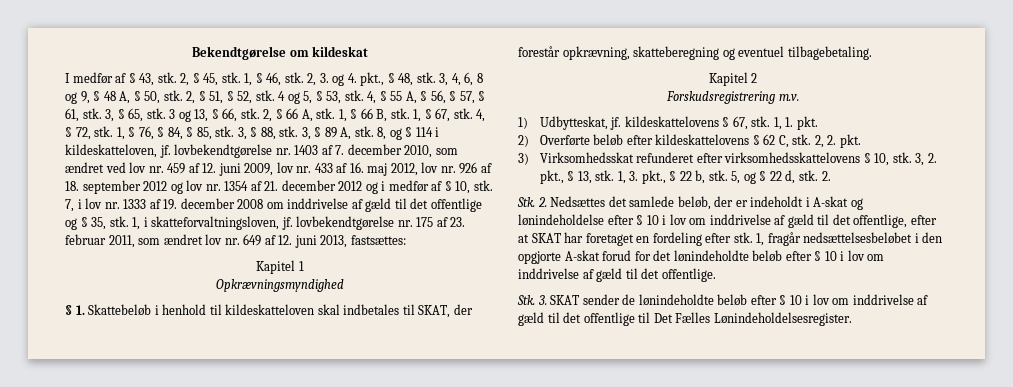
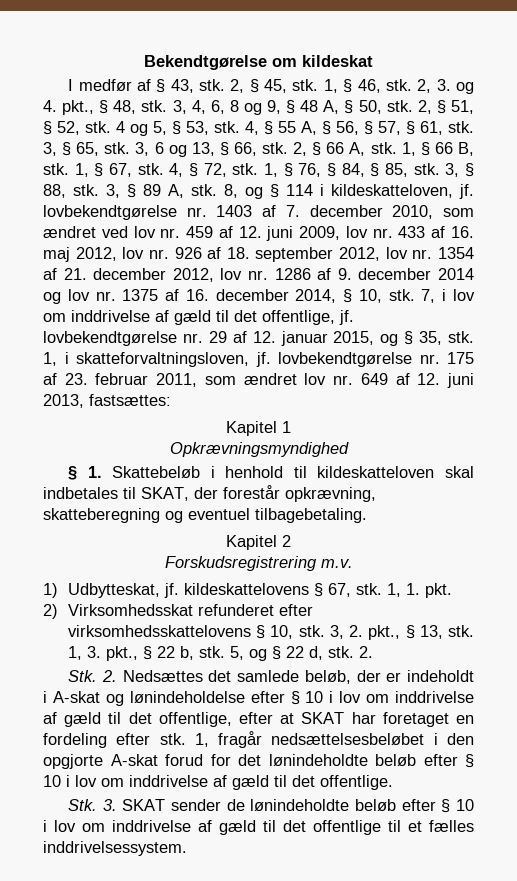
[169,109,176,119] 3 -> [135,142,164,156] 3, 6
[143,181,183,194] 2012 og -> [339,247,381,261] 2012,
[338,180,443,194] 2012 og i medfør af -> [172,268,475,282] [43,289,337,304] 2012, lov nr. 1286 af 9. december 2014 og lov nr. 1375 af 16. december 2014,
[104,198,482,212] nr. 1333 af 19. december 2008 om inddrivelse af gæld til det offentlige -> [43,310,354,325] [43,331,375,346] om inddrivelse af gæld til det offentlige, jf. lovbekendtgørelse nr. 29 af 12. januar 2015,
[539,134,861,148] [518,153,529,165] Overførte beløb efter kildeskattelovens § 62 C, stk. 2, 2. pkt. // 3) -> (58, 611) none
[653,312,852,326] Det Fælles Lønindeholdelsesregister. -> [408,820,474,832] [43,841,187,856] et fælles inddrivelsessystem.

